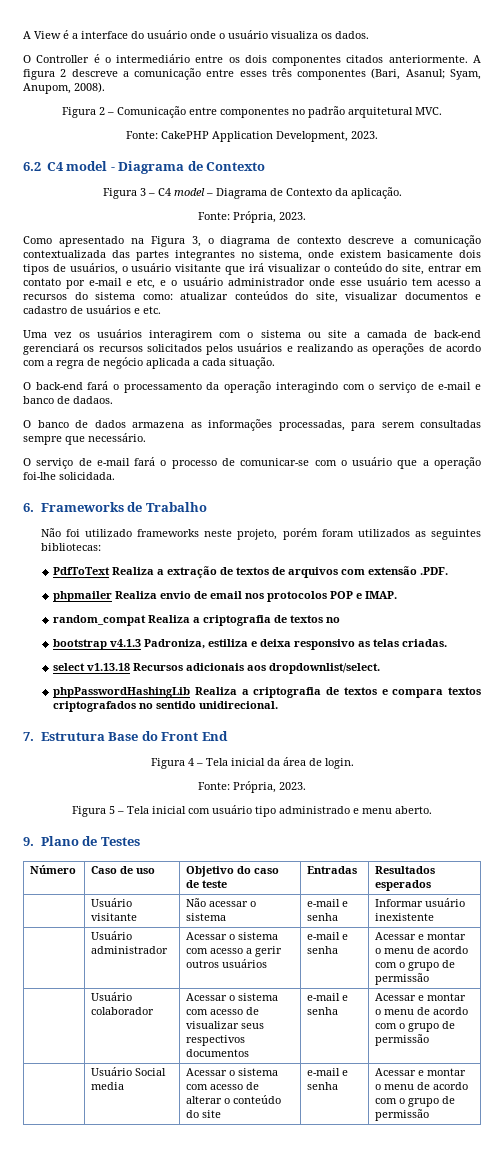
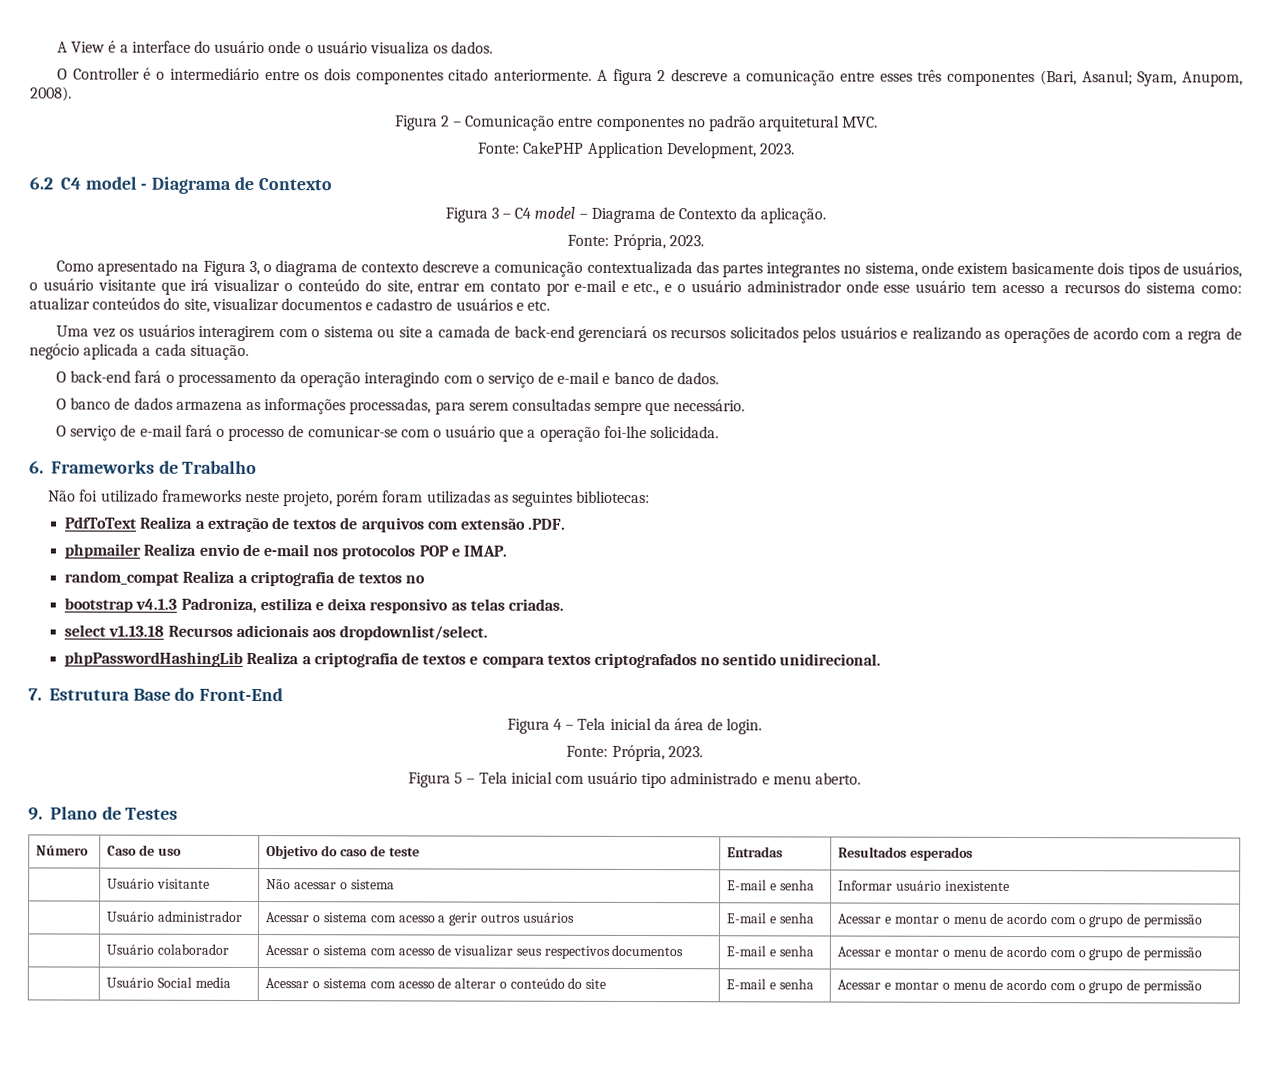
[346,55,384,63] citados -> [448,68,490,81] citado
[137,278,156,289] etc, -> [633,281,660,296] etc.,
[73,396,113,404] dadaos. -> [676,372,719,385] dados.
[357,529,410,537] utilizados -> [426,490,491,504] utilizadas
[210,591,243,599] email -> [262,544,309,557] e-mail
[161,731,228,741] Front End -> [199,687,284,702] Front-End
[307,899,341,907] e-mail -> [727,879,768,891] E-mail
[307,932,341,940] e-mail -> [726,912,768,924] E-mail
[307,993,341,1001] e-mail -> [726,945,767,957] E-mail
[307,1068,341,1076] e-mail -> [726,978,767,990] E-mail

